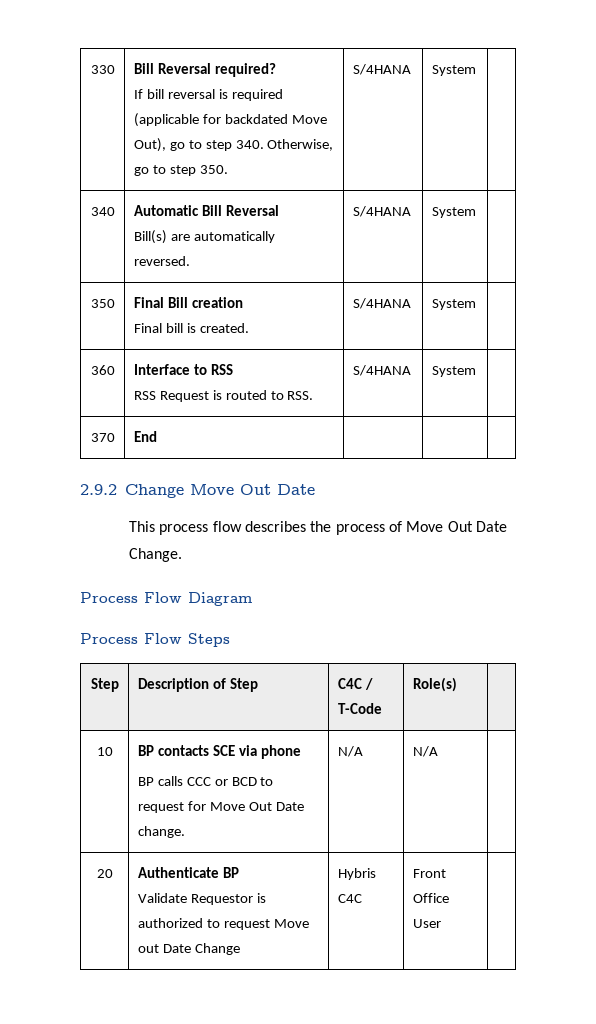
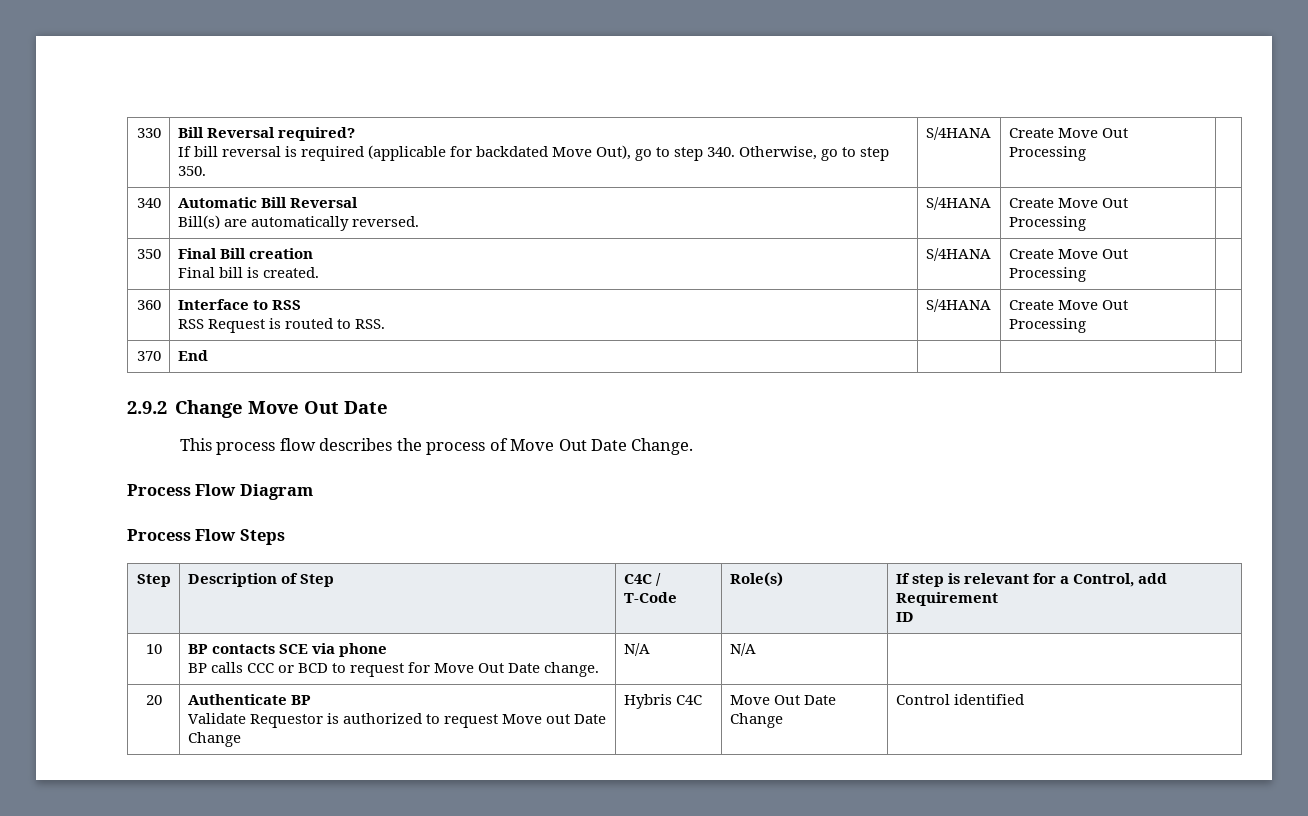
[431,65,476,76] System -> [1008,128,1128,138] [1008,146,1086,161] Create Move Out Processing
[431,207,476,218] System -> [1008,198,1128,208] [1008,216,1086,231] Create Move Out Processing
[431,299,476,310] System -> [1008,249,1128,259] [1008,267,1086,282] Create Move Out Processing
[431,366,476,377] System -> [1008,300,1128,310] [1008,318,1086,333] Create Move Out Processing
(457, 684) none -> [895,573,1167,587] [895,592,998,606] [895,612,914,622] If step is relevant for a Control, add Requirement // ID
[412,869,446,878] [412,893,449,903] [412,919,441,928] Front Office User | -> [729,695,836,705] [729,713,783,728] [895,694,1024,705] Move Out Date Change | Control identified

